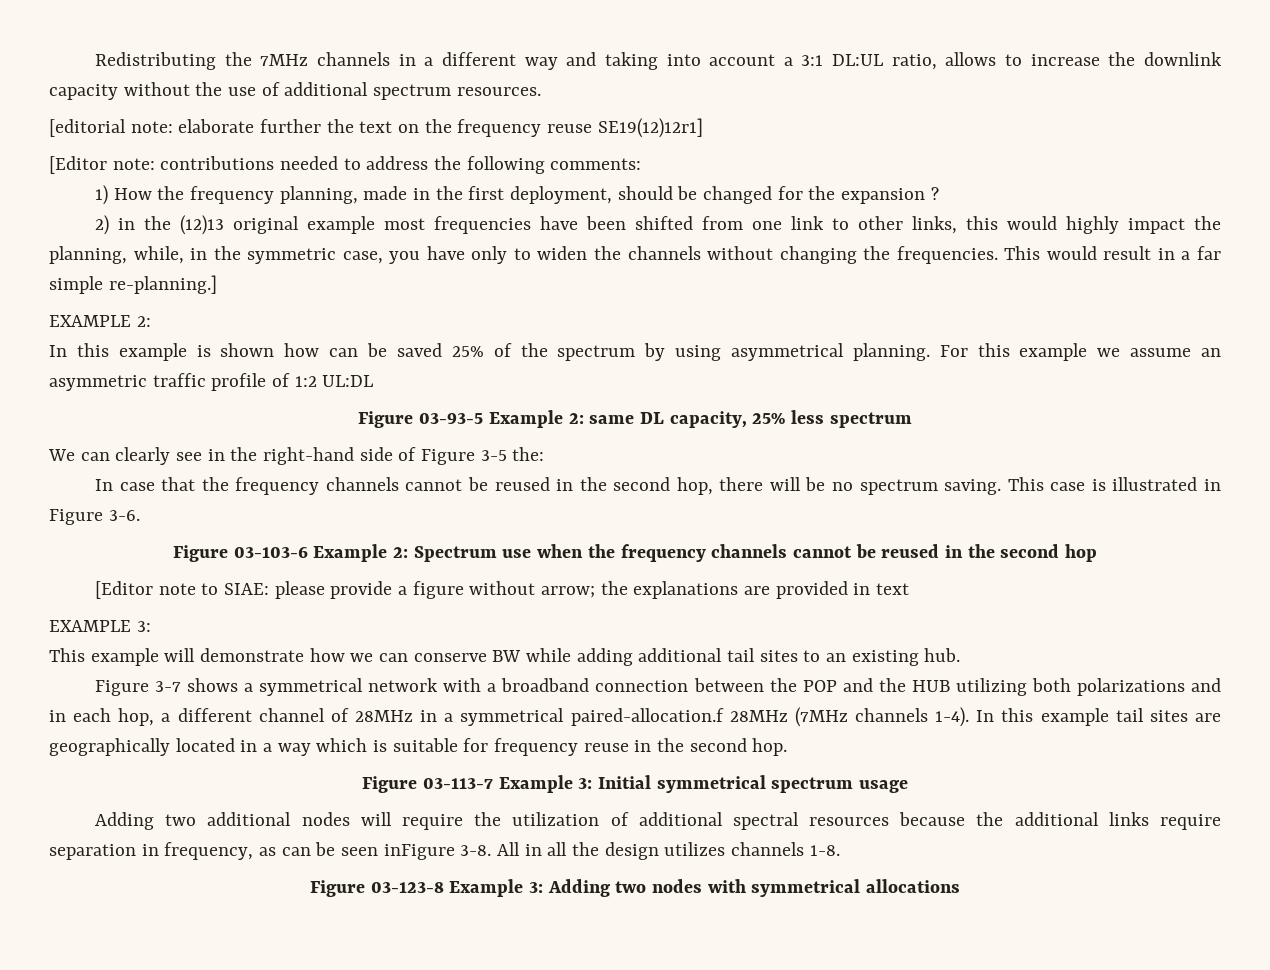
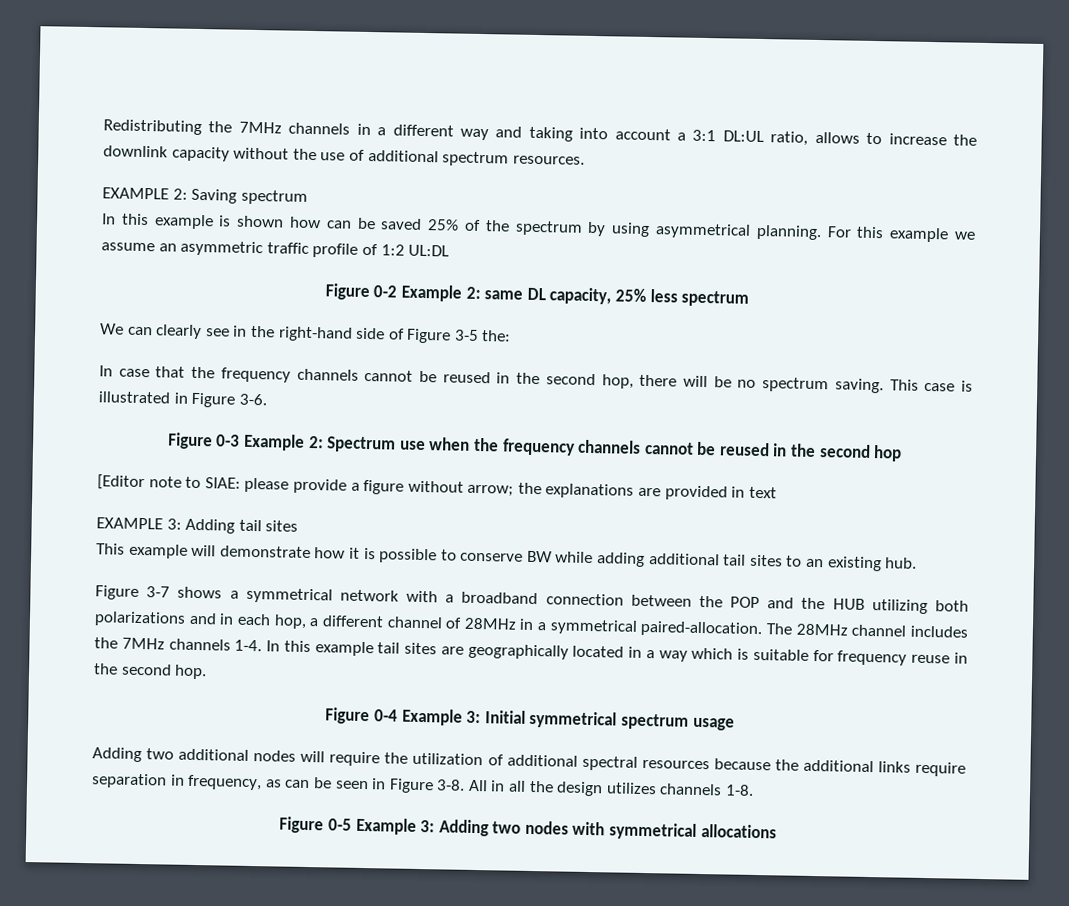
[49,118,703,138] [49,156,642,174] [95,185,939,205] [95,215,1222,235] [49,246,1221,264] [49,275,217,294] // [editorial note: elaborate further the text on the frequency reuse SE19(12)12r1] // [Editor note: contributions needed to address the following comments: // 1) How the frequency planning, made in the first deployment, should be changed for the expansion ? // 2) in the (12)13 original example most frequencies have been shifted from one link to other links, this would highly impact the planning, while, in the symmetric case, you have only to widen the channels without changing the frequencies. This would result in a far simple re-planning.] -> (585, 160) none
(151, 321) none -> [191,188,308,205] Saving spectrum
[419,413,484,424] 03-93-5 -> [373,285,398,298] 0-2
[233,547,308,558] 03-103-6 -> [216,434,241,447] 0-3
(151, 626) none -> [185,518,299,534] Adding tail sites
[350,653,409,662] we can -> [348,547,457,564] it is possible to
[570,707,970,727] paired-allocation.f 28MHz (7MHz channels 1-4). -> [640,620,968,638] [94,637,263,652] paired-allocation. The 28MHz channel includes the 7MHz channels 1-4.
[422,778,493,789] 03-113-7 -> [374,709,399,722] 0-4
[383,844,455,860] inFigure -> [371,778,434,794] in Figure
[370,882,444,893] 03-123-8 -> [327,818,352,831] 0-5

